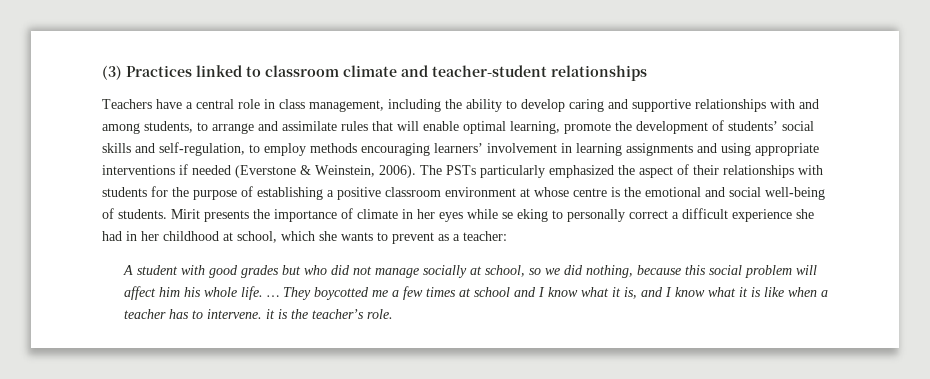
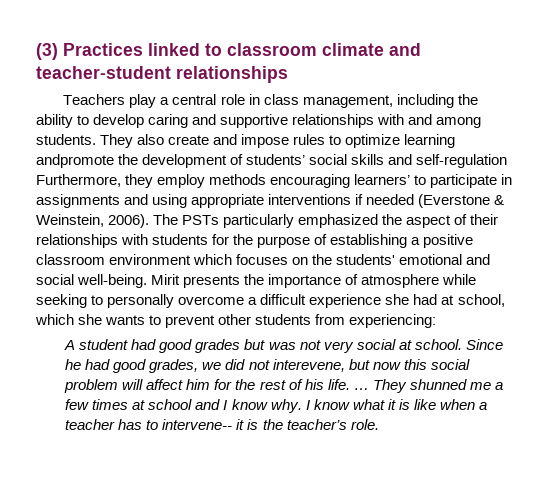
[156,99,182,109] have -> [129,94,157,108] play
[144,121,611,134] students, to arrange and assimilate rules that will enable optimal learning, promote -> [36,134,456,148] [36,154,114,168] students. They also create and impose rules to optimize learning andpromote
[159,142,260,156] self-regulation, to -> [416,154,508,168] [36,174,154,188] self-regulation Furthermore, they
[487,143,622,156] involvement in learning -> [414,174,513,188] to participate in
[520,187,825,200] [102,208,167,219] at whose centre is the emotional and social well-being of students. -> [193,254,491,265] [36,274,148,288] which focuses on the students' emotional and social well-being.
[357,209,548,222] climate in her eyes while se eking -> [361,274,477,288] [36,294,87,308] atmosphere while seeking
[629,210,668,219] correct -> [178,296,245,305] overcome
[126,231,219,241] in her childhood -> (438, 299) none
[438,231,507,241] as a teacher: -> [218,314,437,328] other students from experiencing:
[180,265,205,275] with -> [131,339,157,350] had
[303,265,681,278] who did not manage socially at school, so we did nothing, because -> [268,339,503,353] [65,359,401,373] was not very social at school. Since he had good grades, we did not interevene, but now
[183,287,237,297] his whole -> [214,379,324,390] for the rest of his
[313,287,369,300] boycotted -> [409,379,467,390] shunned
[580,287,663,299] what it is, and -> [270,399,302,413] why.
[206,309,262,319] intervene. -> [162,419,233,430] intervene--

